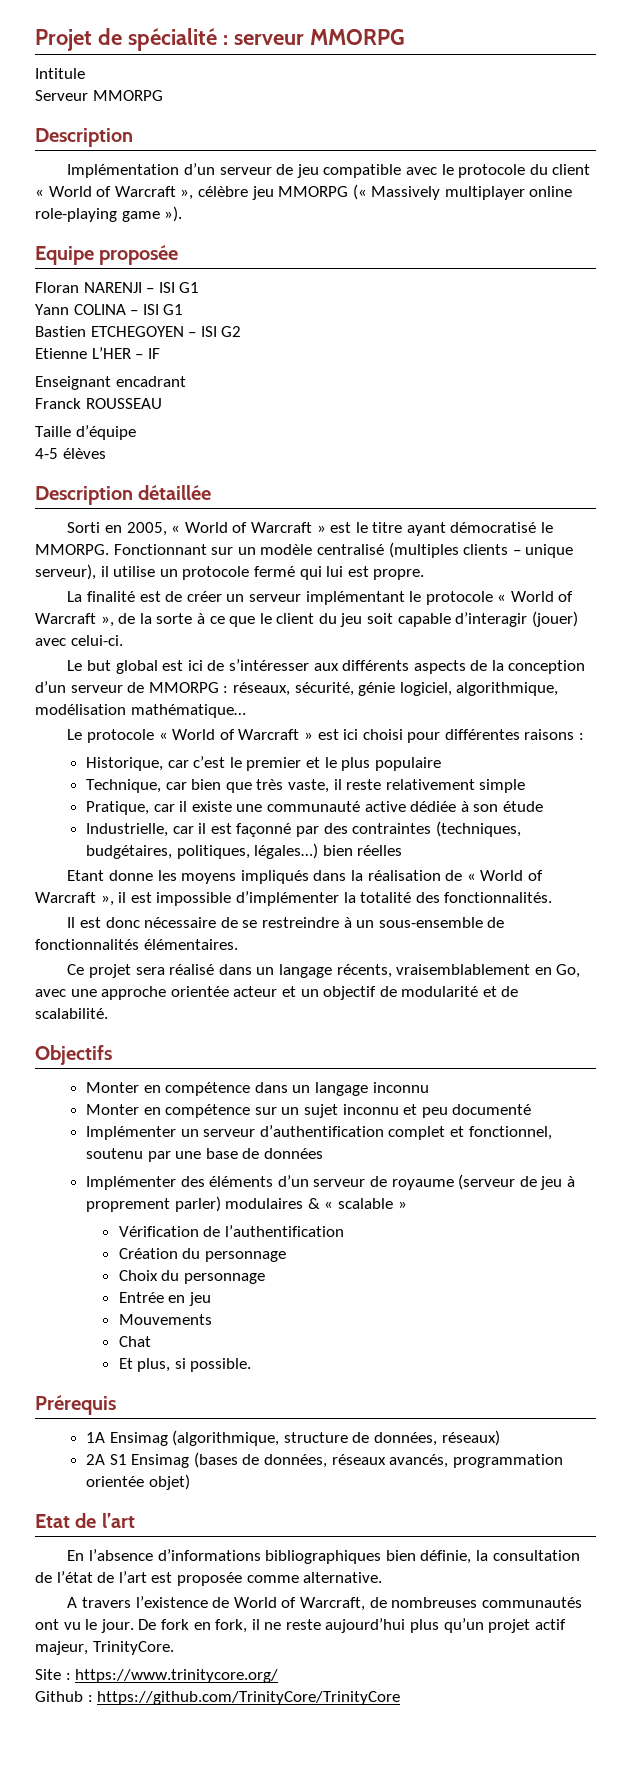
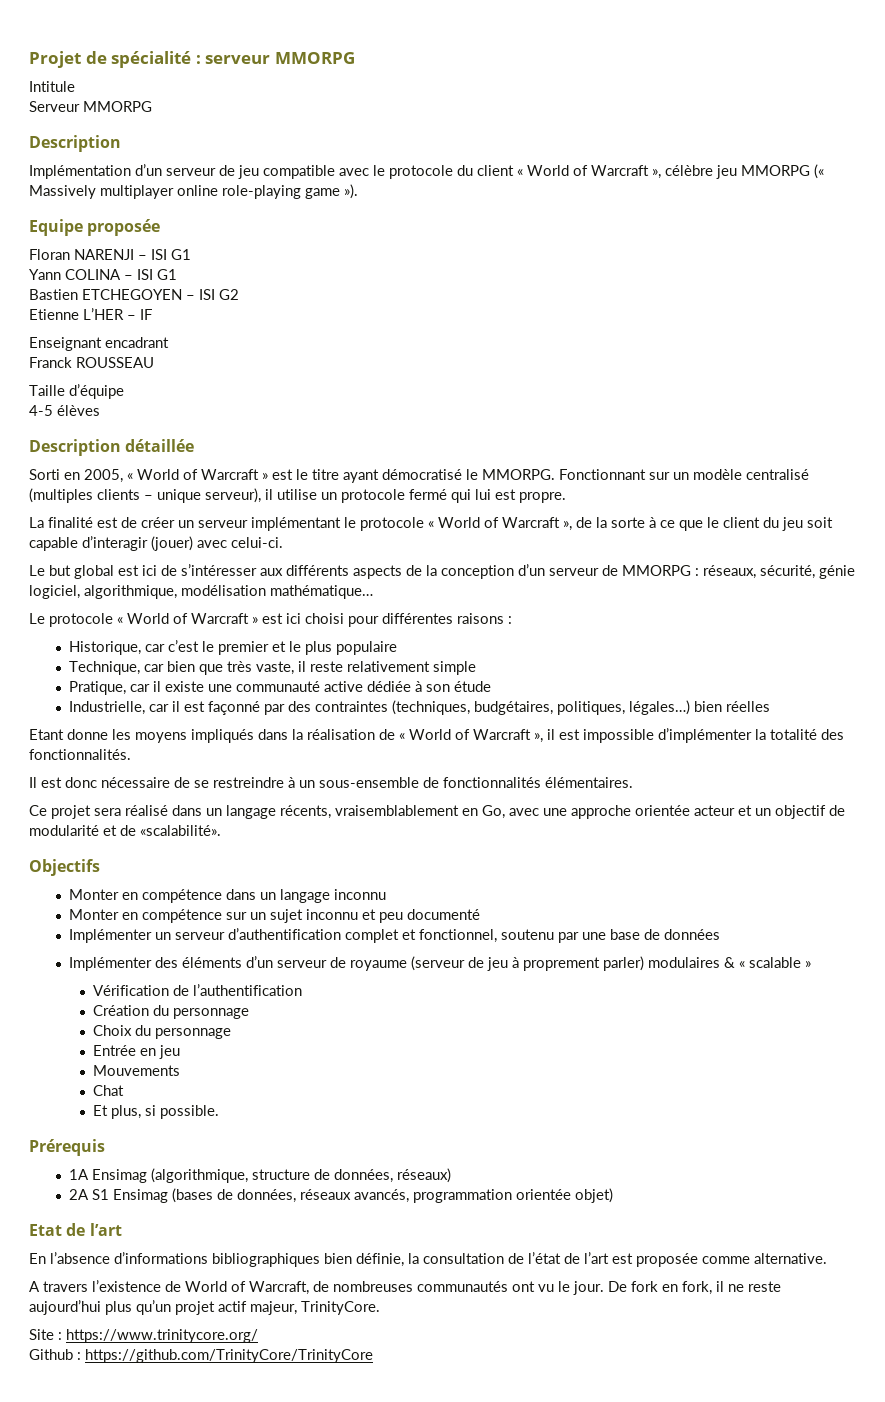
[35,1008,108,1019] scalabilité. -> [140,825,221,836] «scalabilité».

